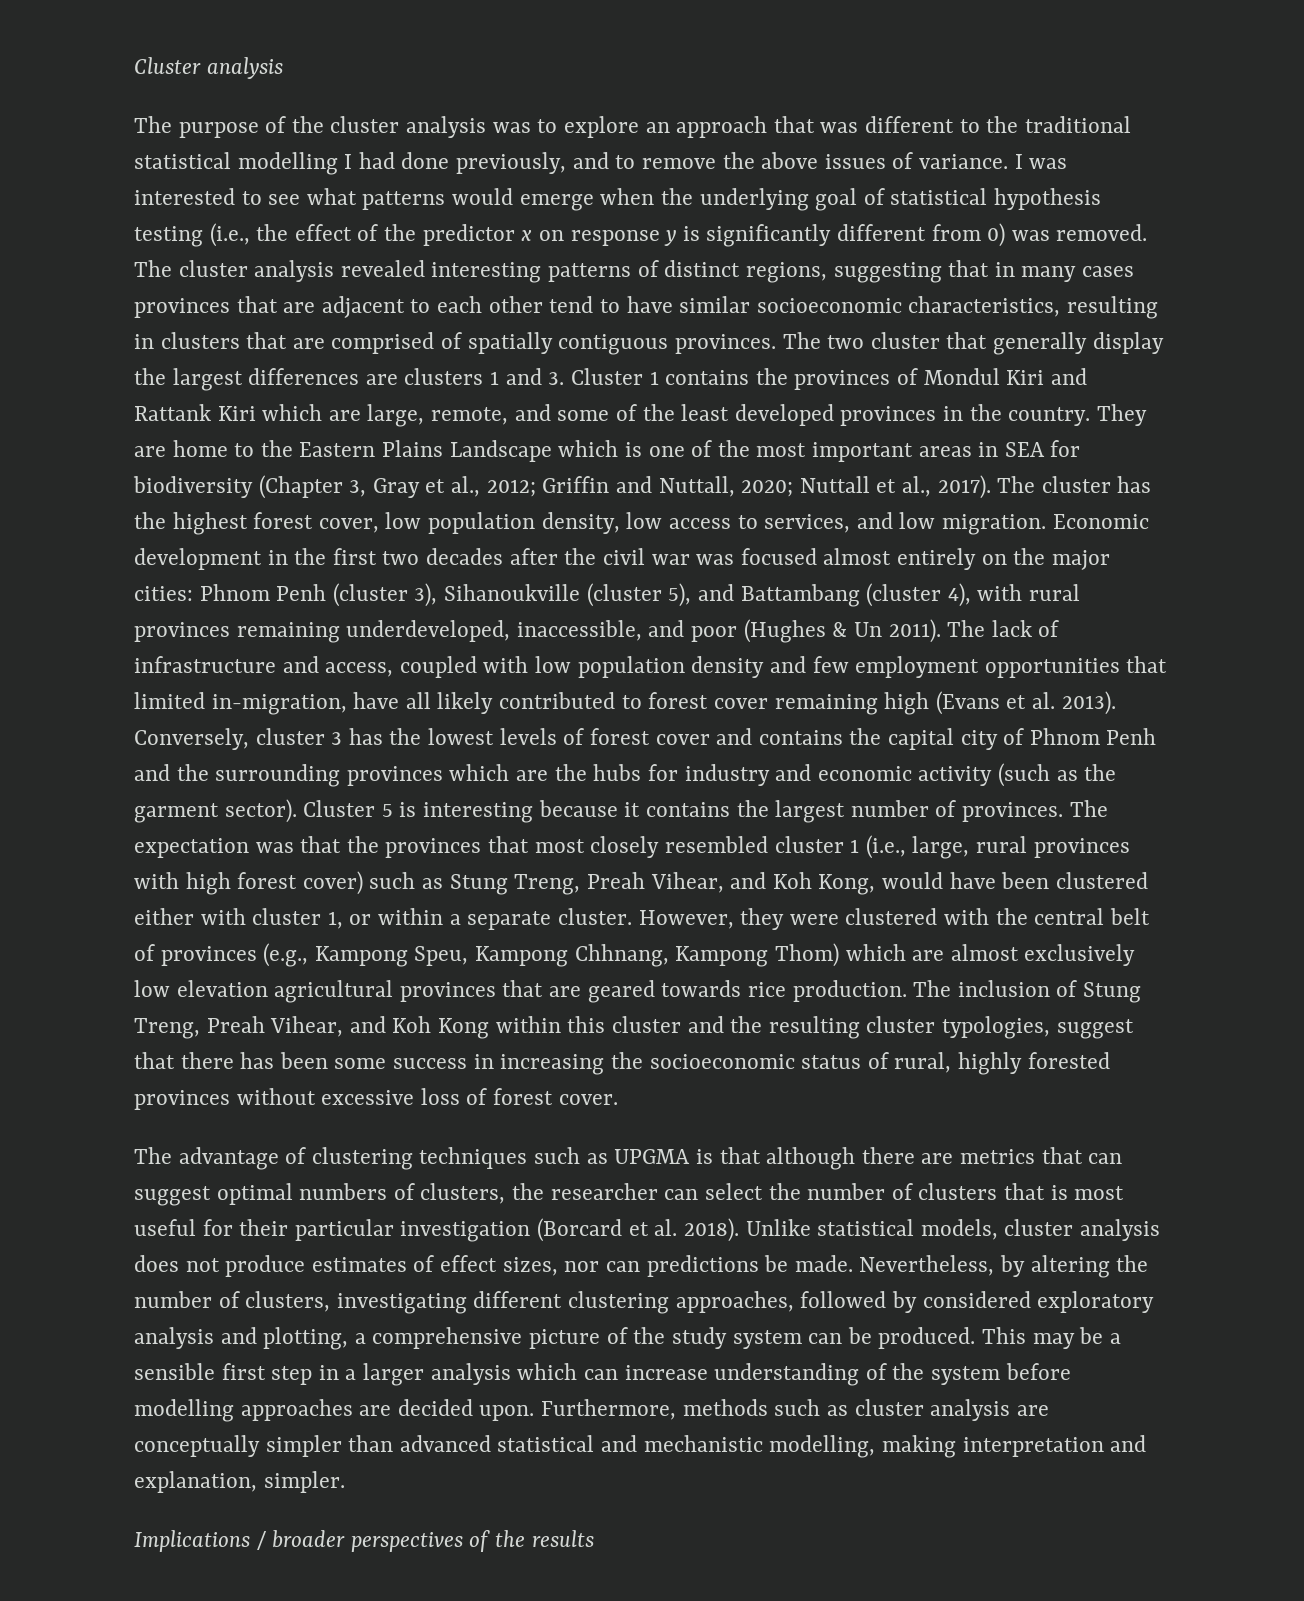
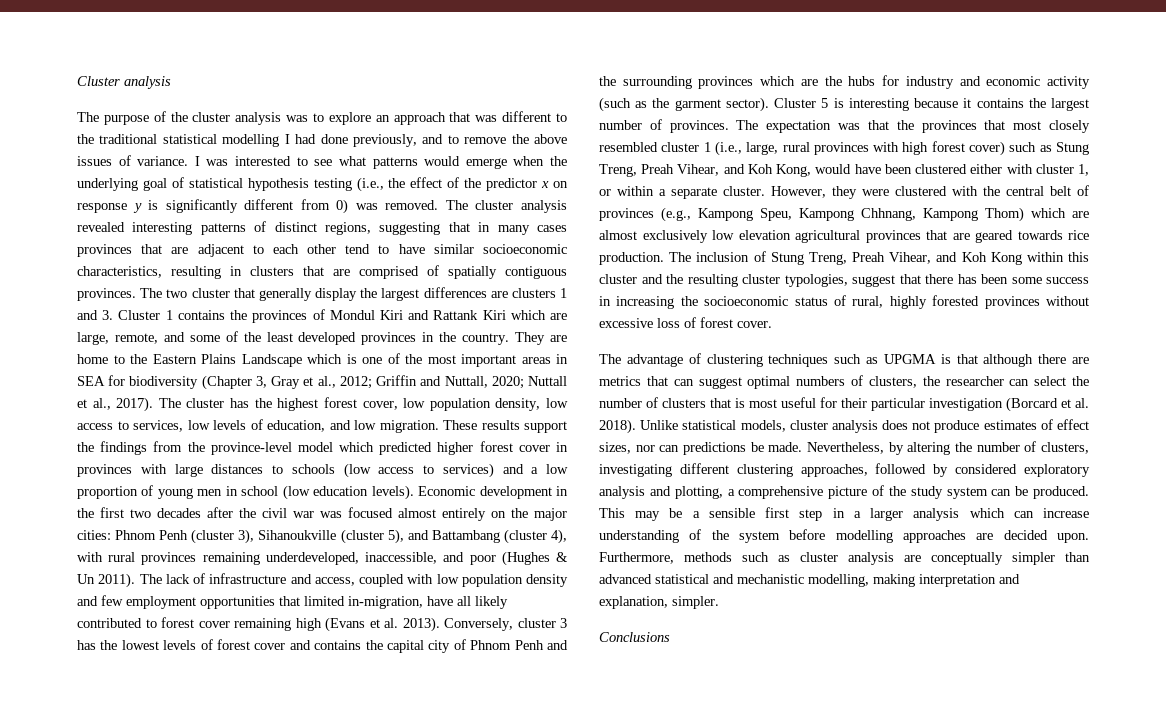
[856,512,1046,535] and low migration. -> [187,419,567,433] [77,441,568,455] [77,463,568,478] [77,485,414,500] low levels of education, and low migration. These results support the findings from the province-level model which predicted higher forest cover in provinces with large distances to schools (low access to services) and a low proportion of young men in school (low education levels).
[134,1530,594,1552] Implications / broader perspectives of the results -> [599,632,670,642] Conclusions

